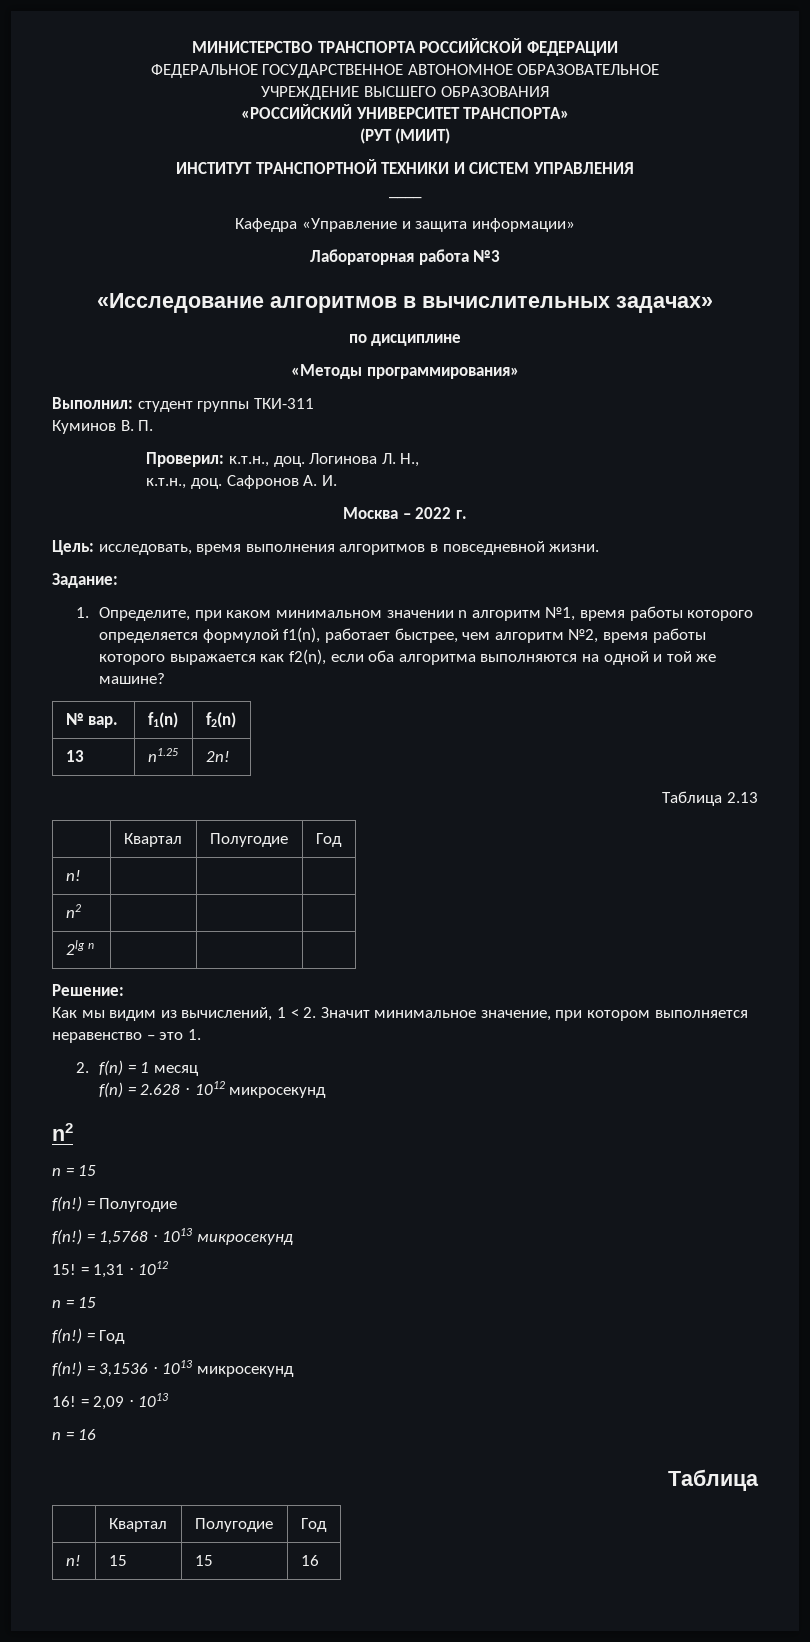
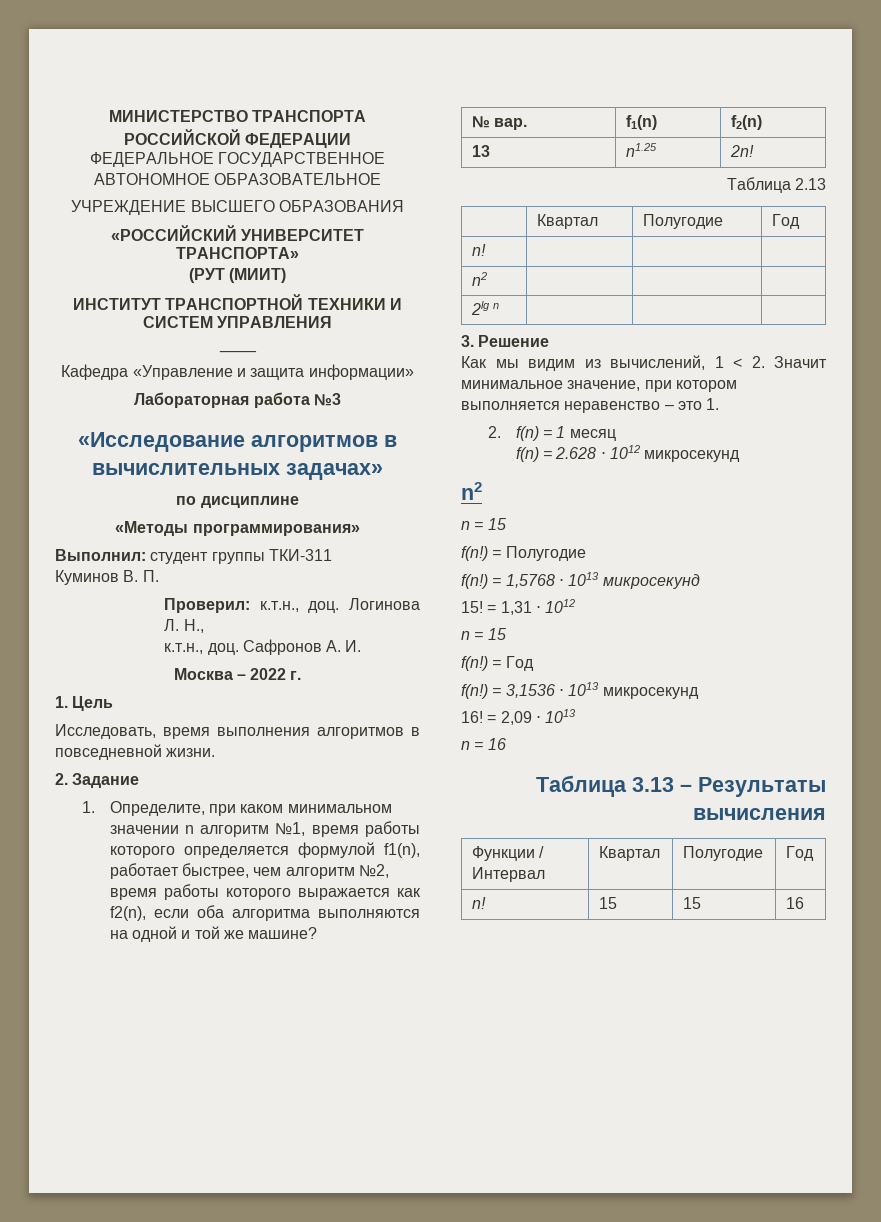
[52,540,192,555] Цель: исследовать, -> [55,696,114,711] [55,724,156,739] 1. Цель // Исследовать,
[52,573,118,588] Задание: -> [55,773,140,788] 2. Задание
[52,984,124,996] Решение: -> [461,335,550,347] 3. Решение
(759, 1480) // -> [632,777,826,797] [693,808,826,820] [471,846,545,861] [471,867,545,882] 3.13 – Результаты вычисления // Функции / Интервал

